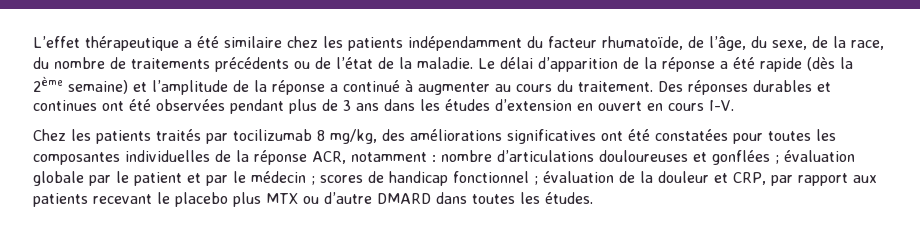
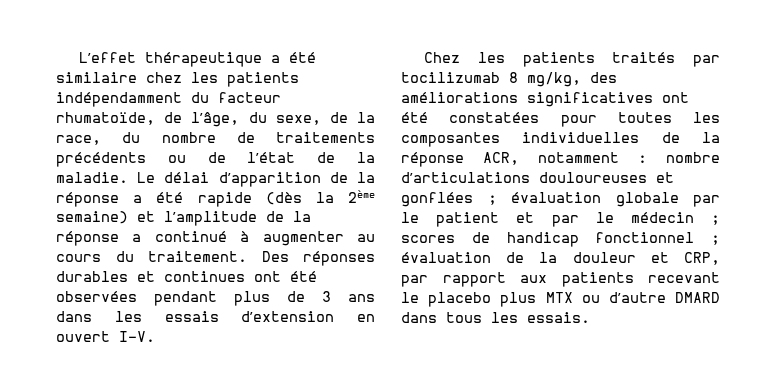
[445,99,490,111] études -> [164,311,219,322] essais
[647,103,704,111] en cours -> (110, 336) none
[472,192,593,204] toutes les études. -> [446,312,590,323] tous les essais.

